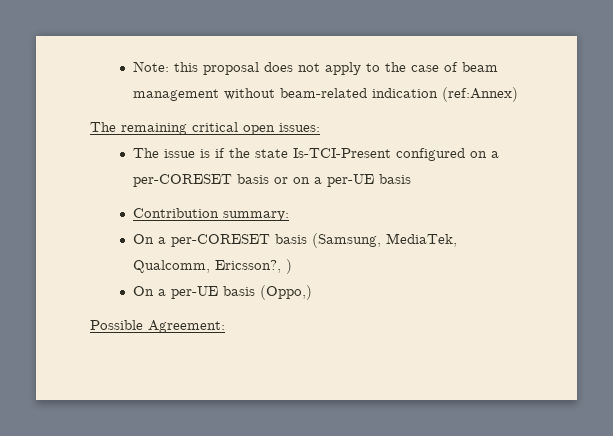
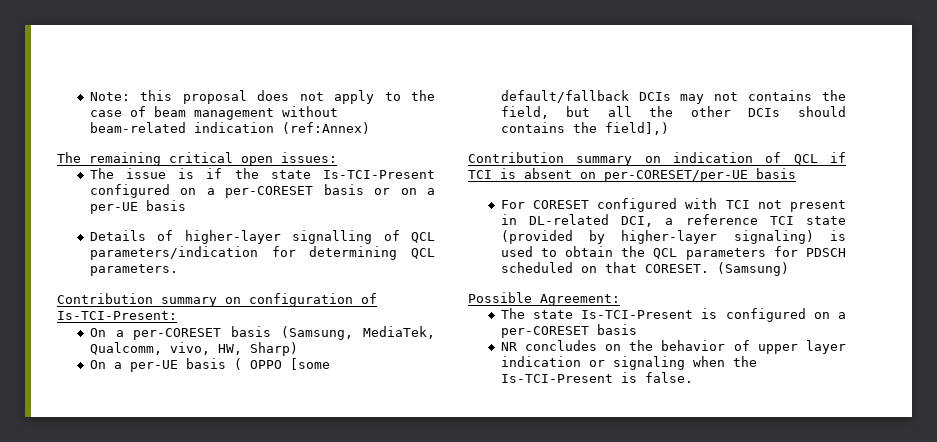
[133,208,290,221] Contribution summary: -> [89,230,435,244] [89,246,435,260] [89,264,178,276] [57,293,377,307] [57,311,177,320] Details of higher-layer signalling of QCL parameters/indication for determining QCL parameters. // Contribution summary on configuration of Is-TCI-Present:
[215,259,293,274] Ericsson?, ) -> [169,342,298,356] vivo, HW, Sharp)
[260,285,313,300] [90,320,225,333] (Oppo,) // Possible Agreement: -> [233,358,330,370] [500,90,846,104] [500,106,846,119] [500,122,669,135] [468,152,846,166] [468,168,796,182] [500,198,846,212] [500,214,846,227] [500,230,846,244] [500,246,846,260] [500,262,789,276] [468,292,620,306] [500,308,846,322] [500,324,637,338] [500,340,846,354] [500,356,757,370] [500,372,693,383] ( OPPO [some default/fallback DCIs may not contains the field, but all the other DCIs should contains the field],) // Contribution summary on indication of QCL if TCI is absent on per-CORESET/per-UE basis // For CORESET configured with TCI not present in DL-related DCI, a reference TCI state (provided by higher-layer signaling) is used to obtain the QCL parameters for PDSCH scheduled on that CORESET. (Samsung) // Possible Agreement: // The state Is-TCI-Present is configured on a per-CORESET basis // NR concludes on the behavior of upper layer indication or signaling when the Is-TCI-Present is false.

